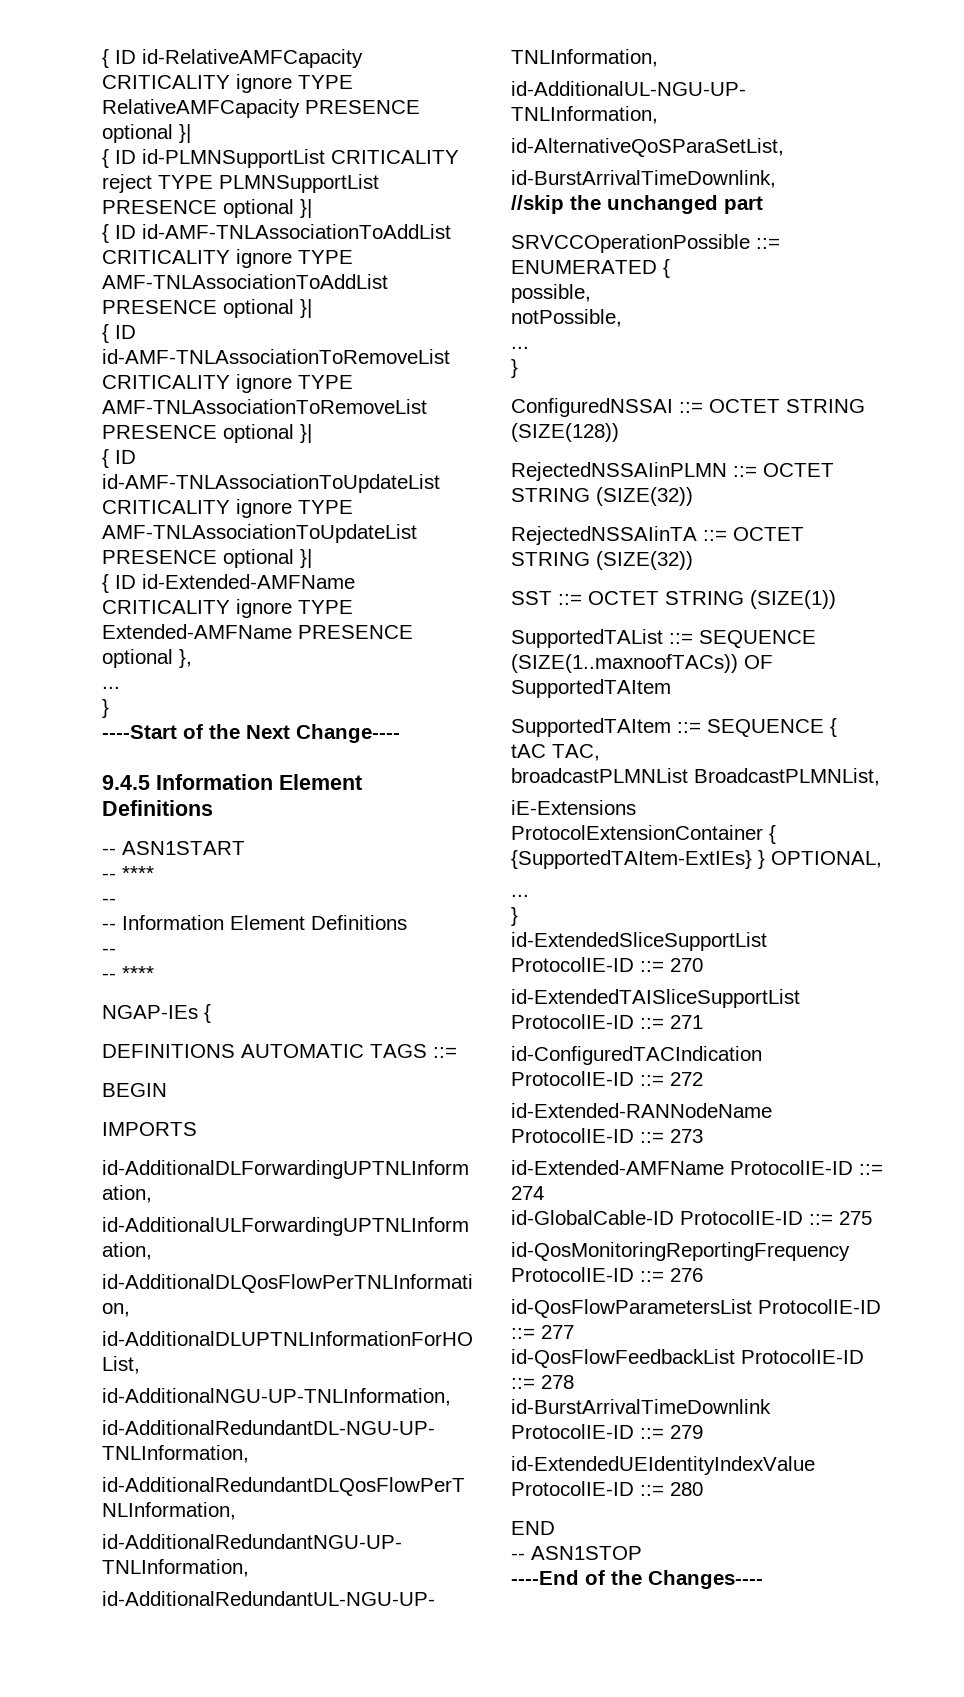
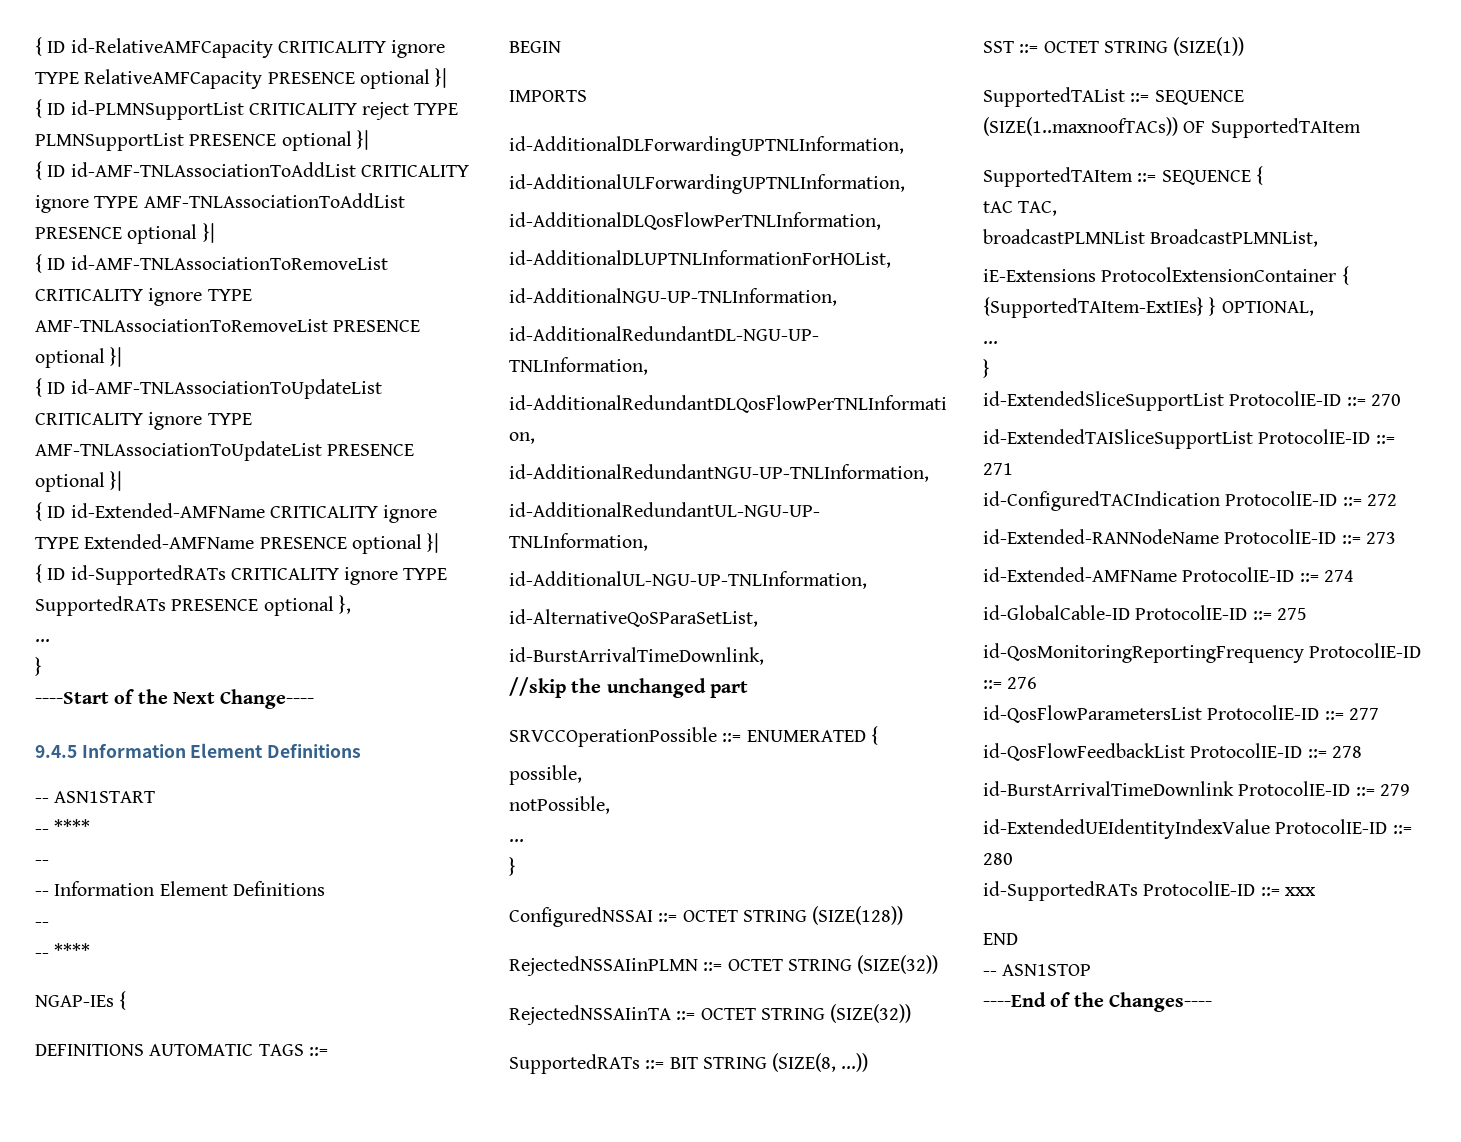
(173, 658) none -> [427,533,440,553] [35,564,448,585] [35,596,334,616] }| // { ID id-SupportedRATs CRITICALITY ignore TYPE SupportedRATs PRESENCE optional
(693, 560) none -> [509,1053,869,1074] // SupportedRATs ::= BIT STRING (SIZE(8, ...))
(703, 1489) none -> [983,881,1316,901] // id-SupportedRATs ProtocolIE-ID ::= xxx

